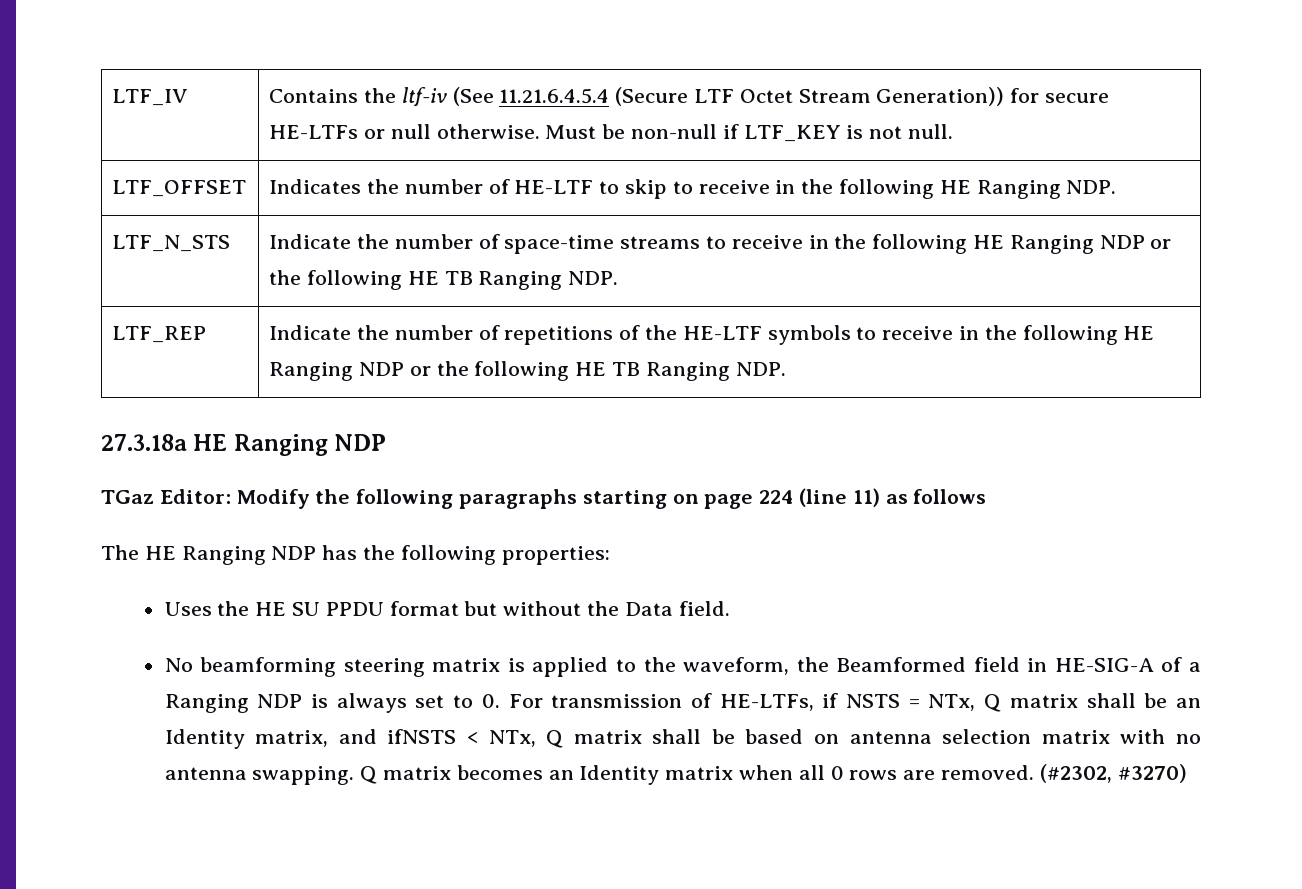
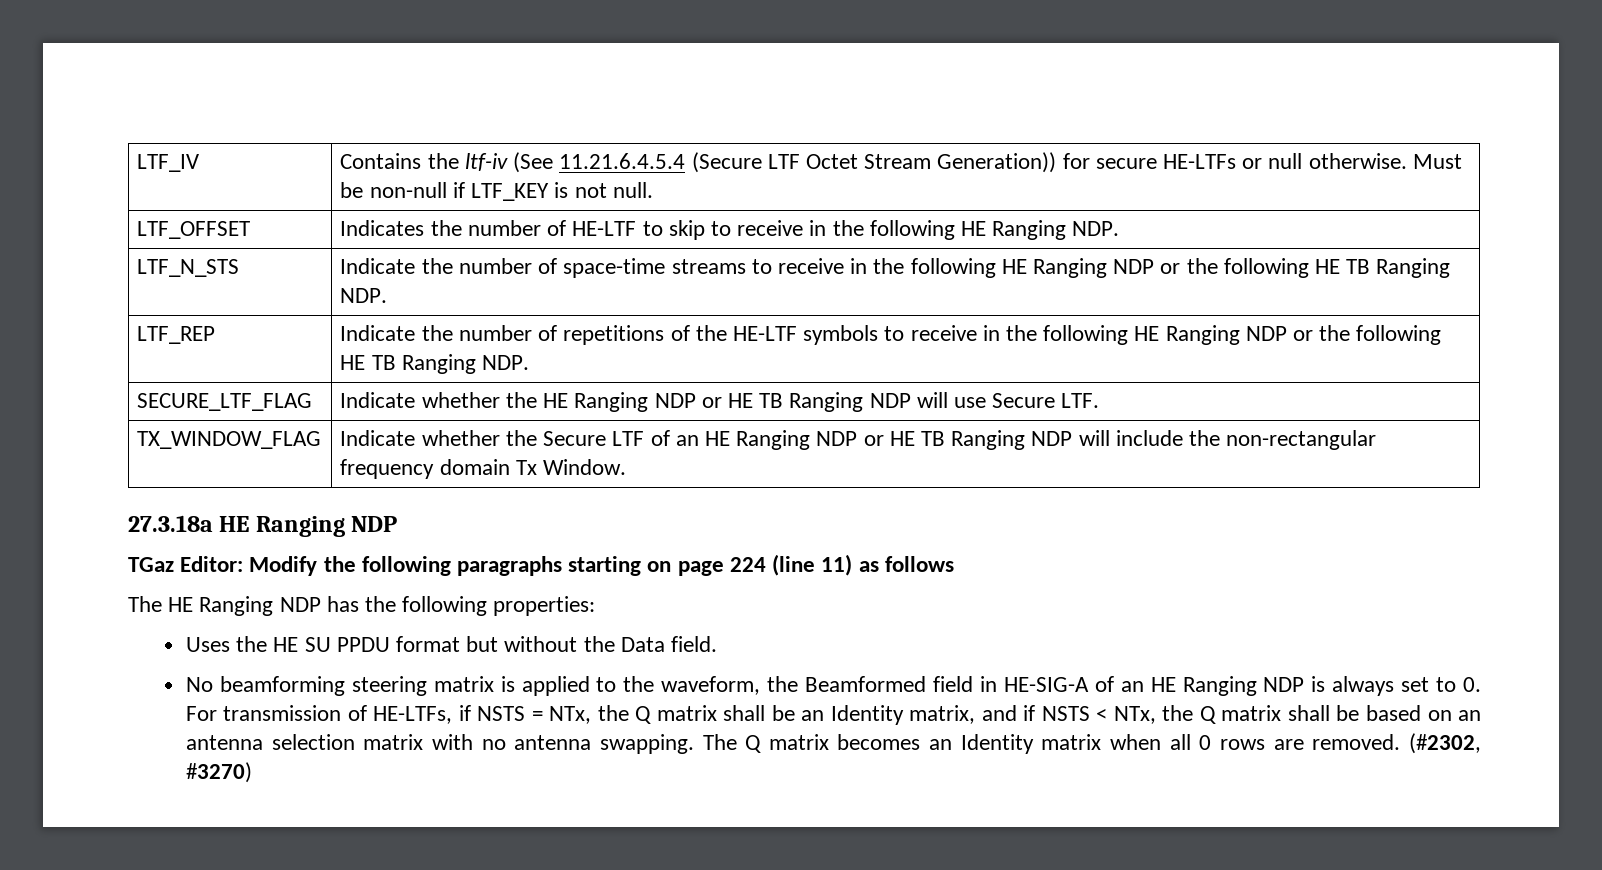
(786, 369) none -> [137,393,313,411] [340,392,1100,412] [137,431,322,449] [340,430,1377,450] [340,459,627,479] // SECURE_LTF_FLAG | Indicate whether the HE Ranging NDP or HE TB Ranging NDP will use Secure LTF. // TX_WINDOW_FLAG | Indicate whether the Secure LTF of an HE Ranging NDP or HE TB Ranging NDP will include the non-rectangular frequency domain Tx Window.
[1189,662,1201,672] a -> [1120,677,1176,692] an HE
(976, 702) none -> [597,705,629,721] the
[387,729,457,744] ifNSTS -> [1023,705,1090,721] if NSTS
(536, 738) none -> [1162,705,1194,721] the
(840, 739) none -> [1457,710,1481,721] an
(355, 775) none -> [702,734,737,750] The

